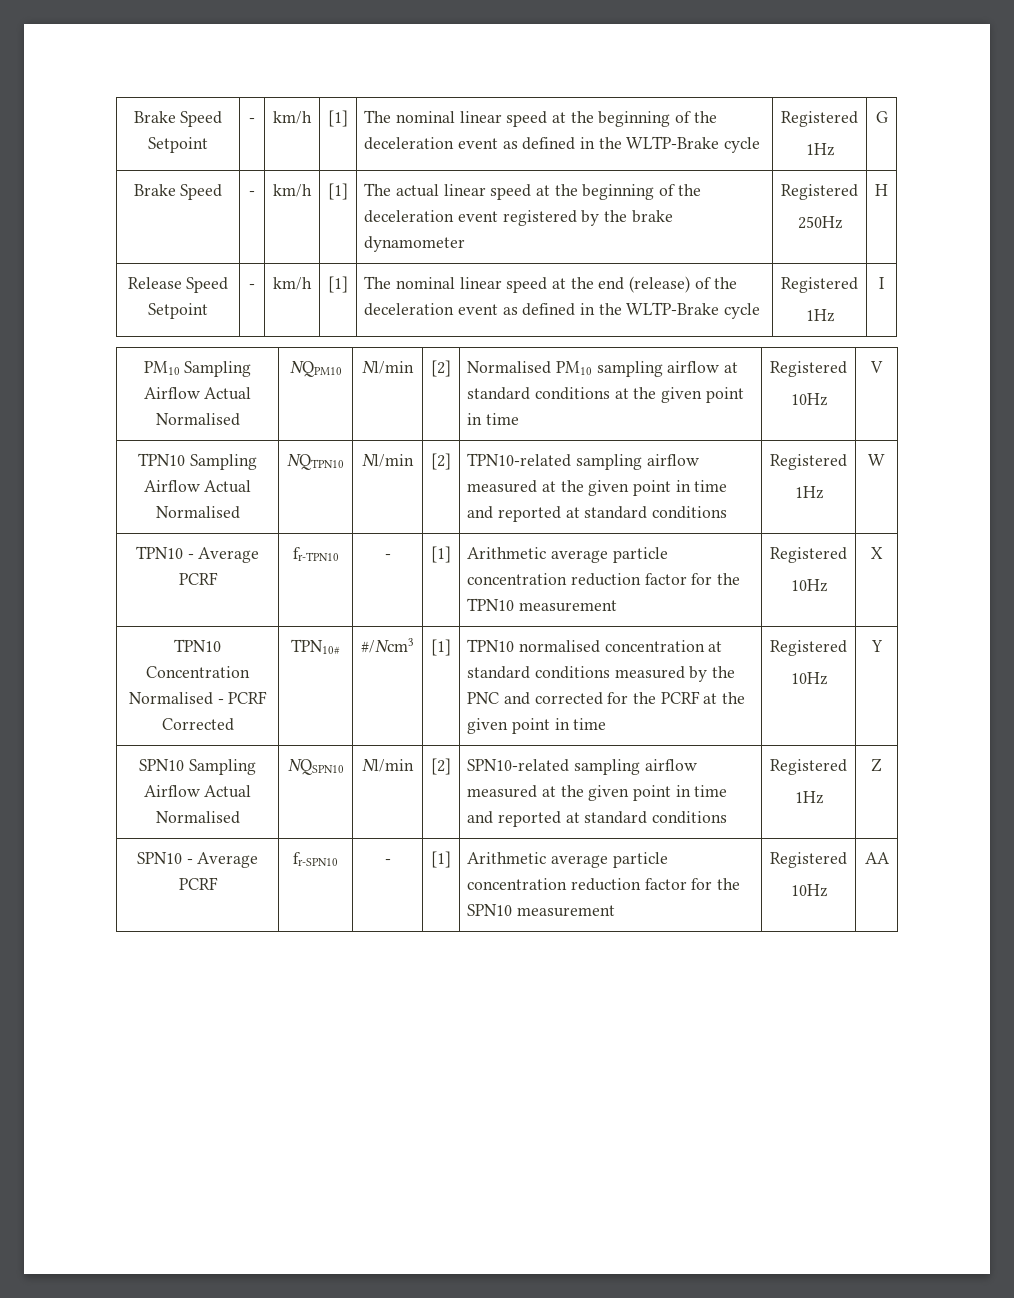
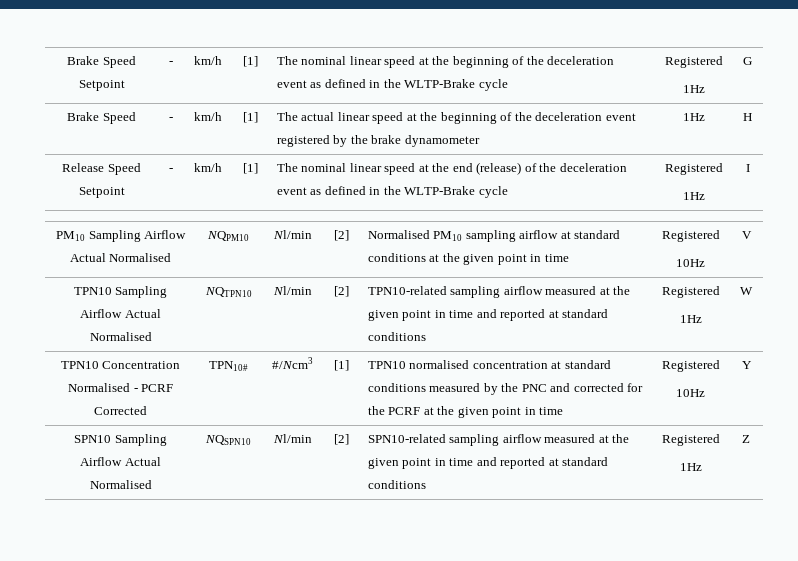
[781,184,858,200] [797,216,843,229] Registered // 250Hz -> [682,113,705,121] 1Hz
[135,546,260,563] [178,572,218,585] [292,547,339,561] [384,554,391,559] [431,546,451,563] [467,547,668,563] [467,573,740,586] [467,598,617,612] [770,547,847,563] [790,579,828,592] [870,547,883,559] // TPN10 - Average PCRF | fr-TPN10 | - | [1] | Arithmetic average particle concentration reduction factor for the TPN10 measurement | Registered // 10Hz | X -> (753, 291) none
[136,852,259,868] [178,877,218,890] [293,852,338,866] [384,859,391,864] [431,851,451,868] [467,852,668,868] [467,878,740,891] [467,904,615,917] [770,852,847,868] [790,884,828,897] [864,852,890,864] // SPN10 - Average PCRF | fr-SPN10 | - | [1] | Arithmetic average particle concentration reduction factor for the SPN10 measurement | Registered // 10Hz | AA -> (750, 439) none

